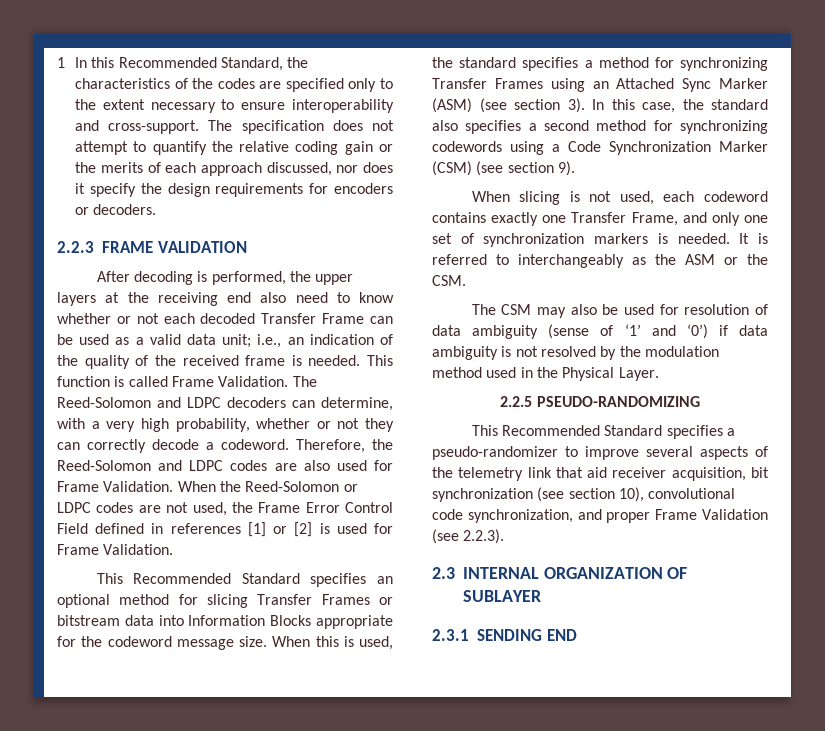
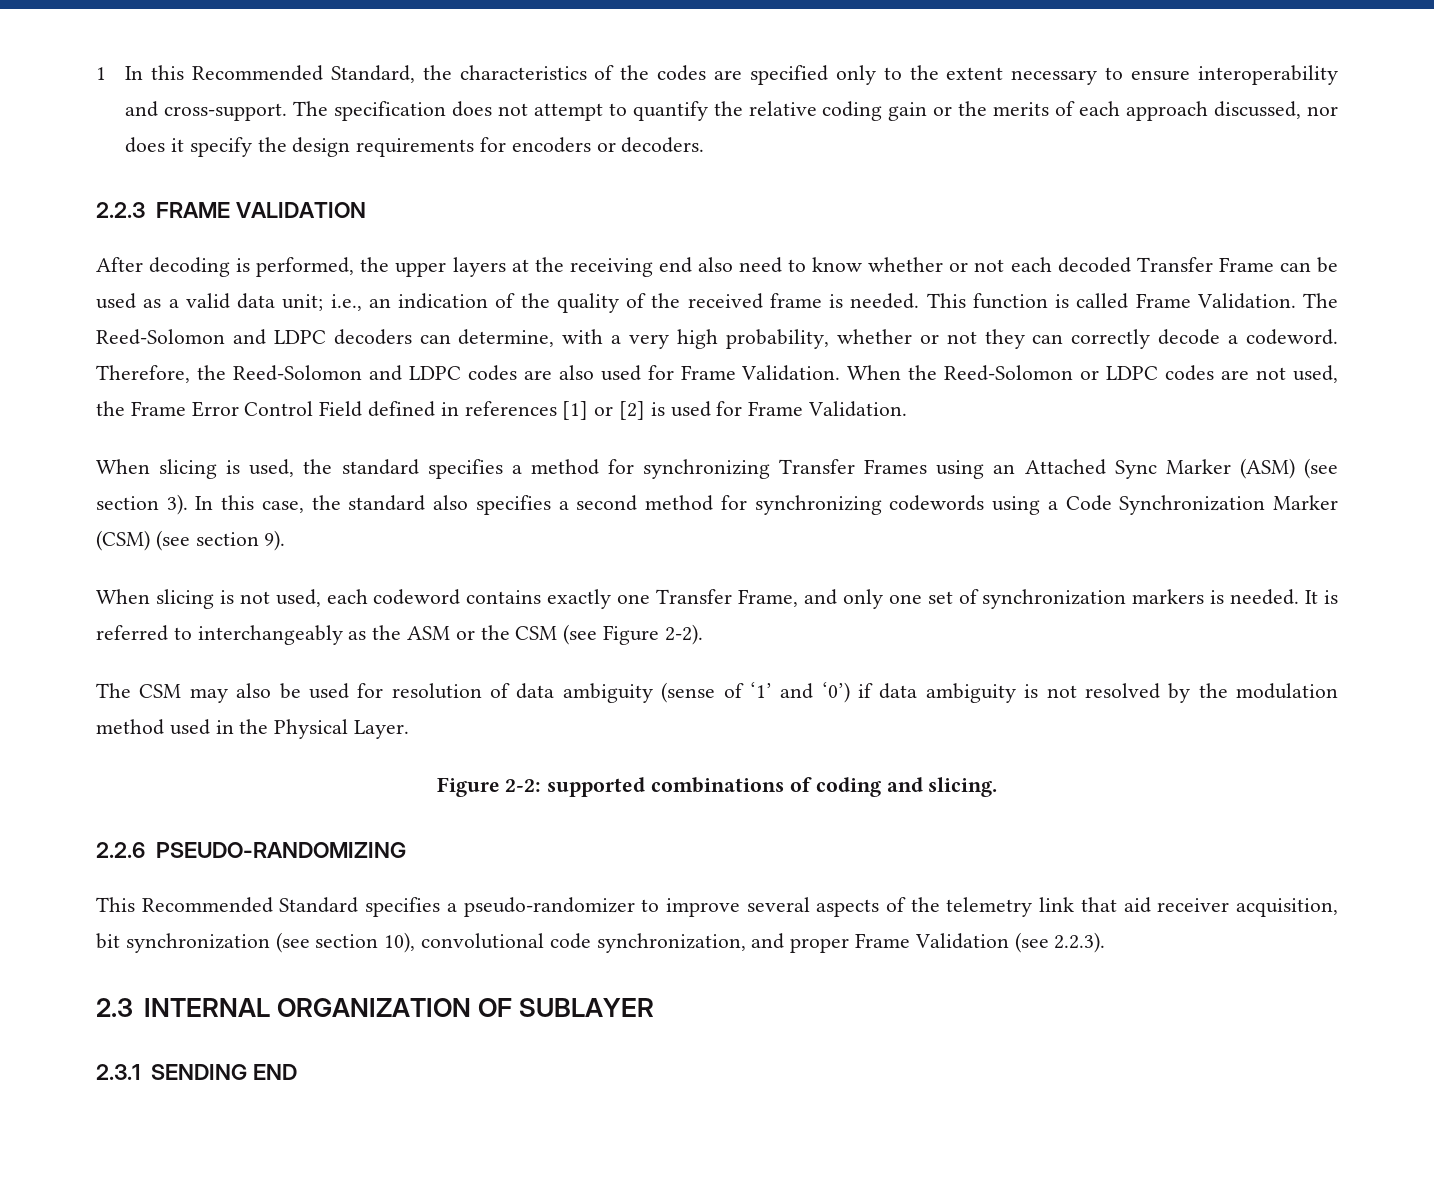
[96,573,393,587] [57,594,393,608] [57,615,394,629] [57,636,339,650] This Recommended Standard specifies an optional method for slicing Transfer Frames or bitstream data into Information Blocks appropriate for the codeword message size. When this -> [96,459,218,479] When slicing
[432,275,466,286] CSM. -> [515,624,703,645] CSM (see Figure 2-2).
[500,396,533,407] 2.2.5 -> [436,777,998,797] [96,842,145,858] Figure 2-2: supported combinations of coding and slicing. // 2.2.6

